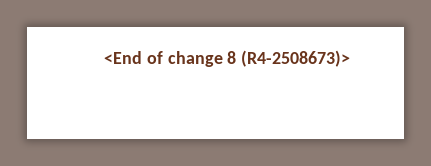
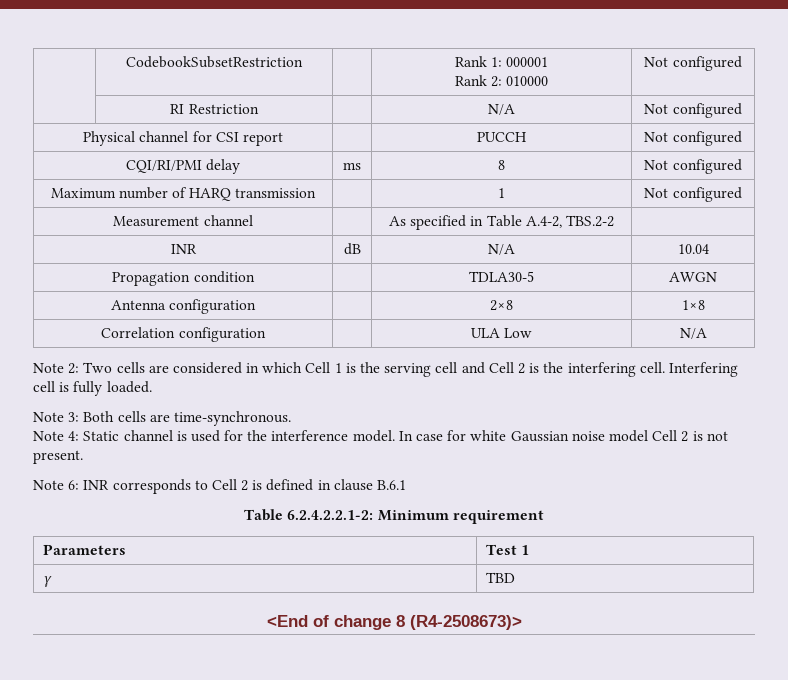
(104, 57) none -> [126,56,303,68] [454,56,549,67] [454,75,549,87] [644,56,742,71] [170,104,259,114] [488,104,515,115] [644,103,742,118] [83,131,283,146] [477,132,527,142] [644,131,742,146] [125,159,241,174] [343,162,361,170] [498,160,505,170] [644,159,742,174] [50,187,317,201] [498,188,505,198] [644,187,742,202] [113,215,253,227] [389,215,614,230] [170,244,197,254] [343,243,361,255] [488,244,515,255] [677,244,709,254] [112,271,255,286] [469,271,534,282] [669,272,717,282] [110,299,257,314] [490,300,513,311] [681,300,705,310] [101,327,266,342] [470,328,533,338] [679,328,707,339] [33,362,738,377] [33,381,152,396] [33,411,291,426] [33,430,728,442] [33,450,83,464] [33,479,407,494] [244,509,544,524] [42,544,126,555] [485,544,529,555] [42,576,52,587] [485,572,515,583] | CodebookSubsetRestriction | | Rank 1: 000001 // Rank 2: 010000 | Not configured // | RI Restriction | | N/A | Not configured // Physical channel for CSI report | | PUCCH | Not configured // CQI/RI/PMI delay | ms | 8 | Not configured // Maximum number of HARQ transmission | | 1 | Not configured // Measurement channel | | As specified in Table A.4-2, TBS.2-2 | // INR | dB | N/A | 10.04 // Propagation condition | | TDLA30-5 | AWGN // Antenna configuration | | 2×8 | 1×8 // Correlation configuration | | ULA Low | N/A // Note 2: Two cells are considered in which Cell 1 is the serving cell and Cell 2 is the interfering cell. Interfering cell is fully loaded. // Note 3: Both cells are time-synchronous. // Note 4: Static channel is used for the interference model. In case for white Gaussian noise model Cell 2 is not present. // Note 6: INR corresponds to Cell 2 is defined in clause B.6.1 // Table 6.2.4.2.2.1-2: Minimum requirement // Parameters | Test 1 // γ | TBD //

